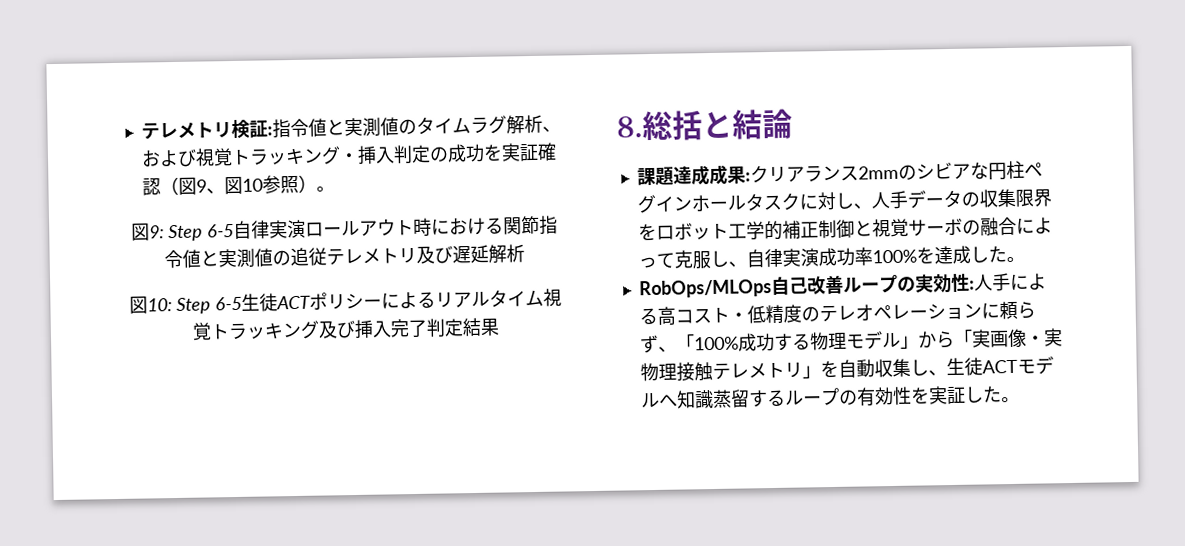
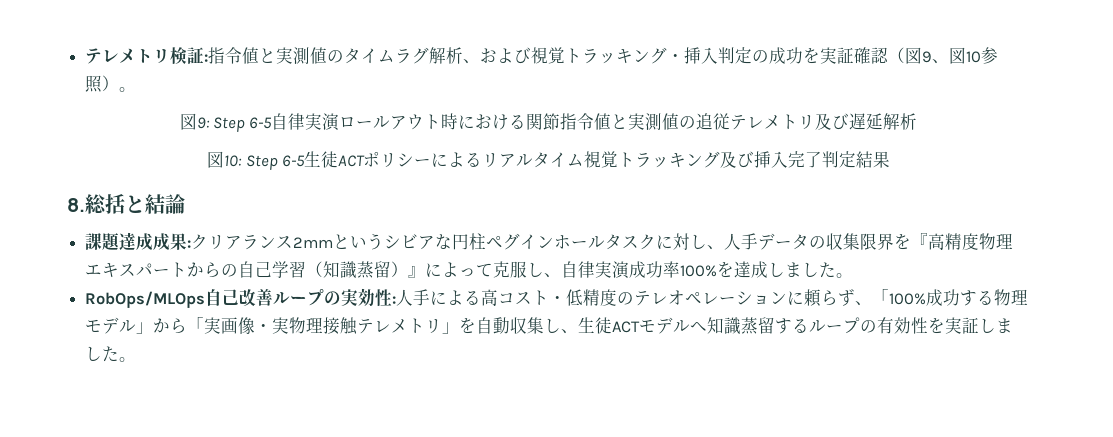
[897,164,917,180] の -> [333,233,385,250] という
[655,216,1017,241] ロボット工学的補正制御と視覚サーボの融合 -> [911,233,1014,250] [85,261,426,279] 『高精度物理エキスパートからの自己学習（知識蒸留）』
(989, 254) none -> [785,262,820,277] まし
(984, 394) none -> [996,318,1014,333] [85,346,103,361] まし

